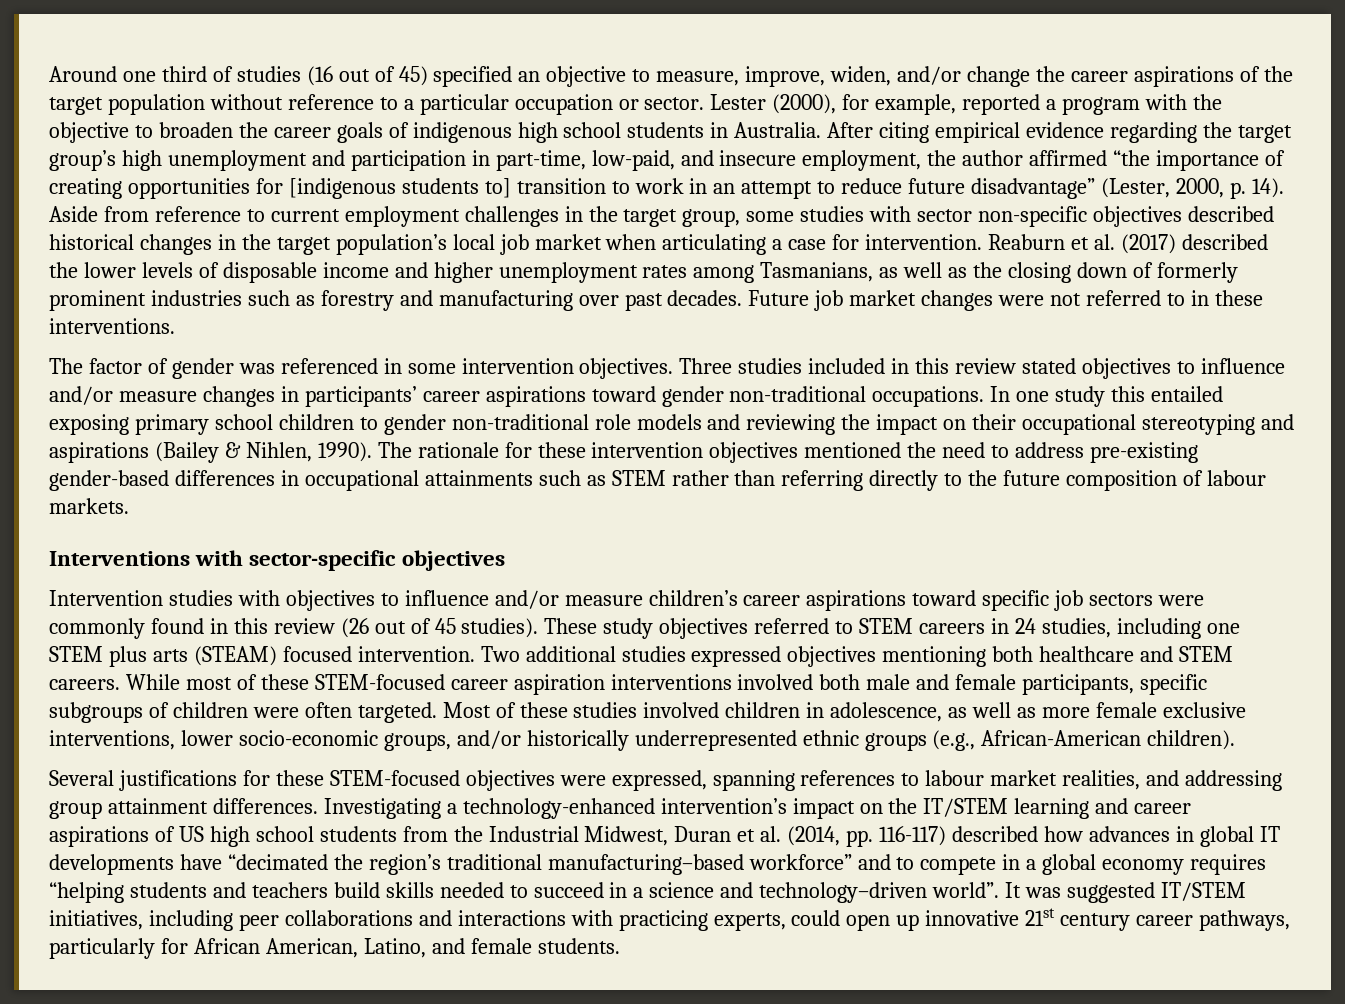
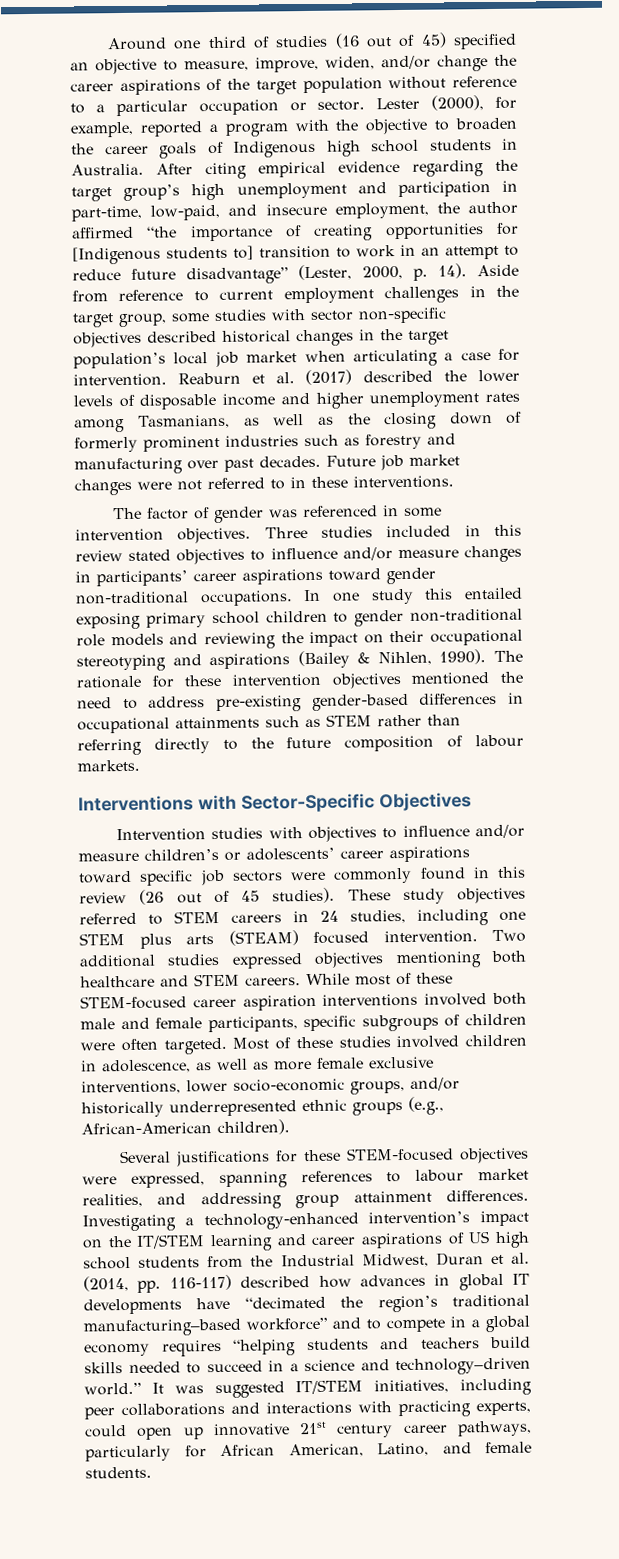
[412,122,512,143] indigenous -> [233,140,316,158] Indigenous
[288,178,396,199] [indigenous -> [72,246,161,265] [Indigenous
[249,550,505,571] sector-specific objectives -> [240,792,472,813] Sector-Specific Objectives
(738, 598) none -> [224,847,335,861] or adolescents’
[932,882,1000,898] world”. -> [84,1382,141,1396] world.”

